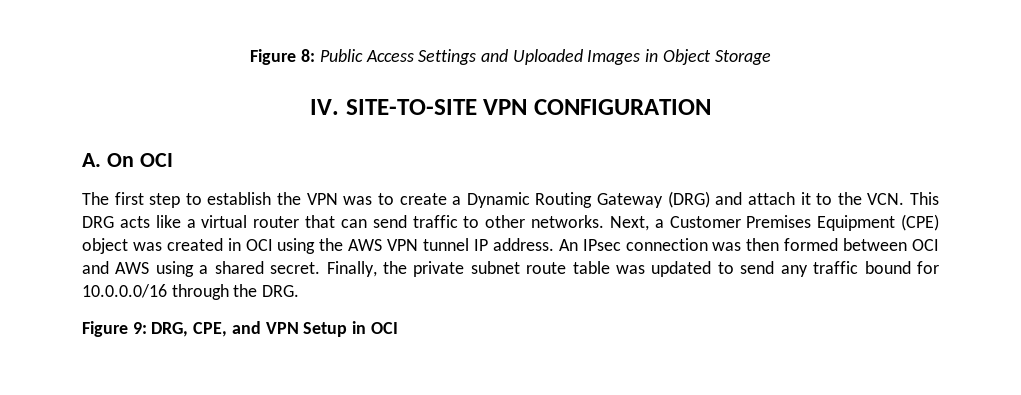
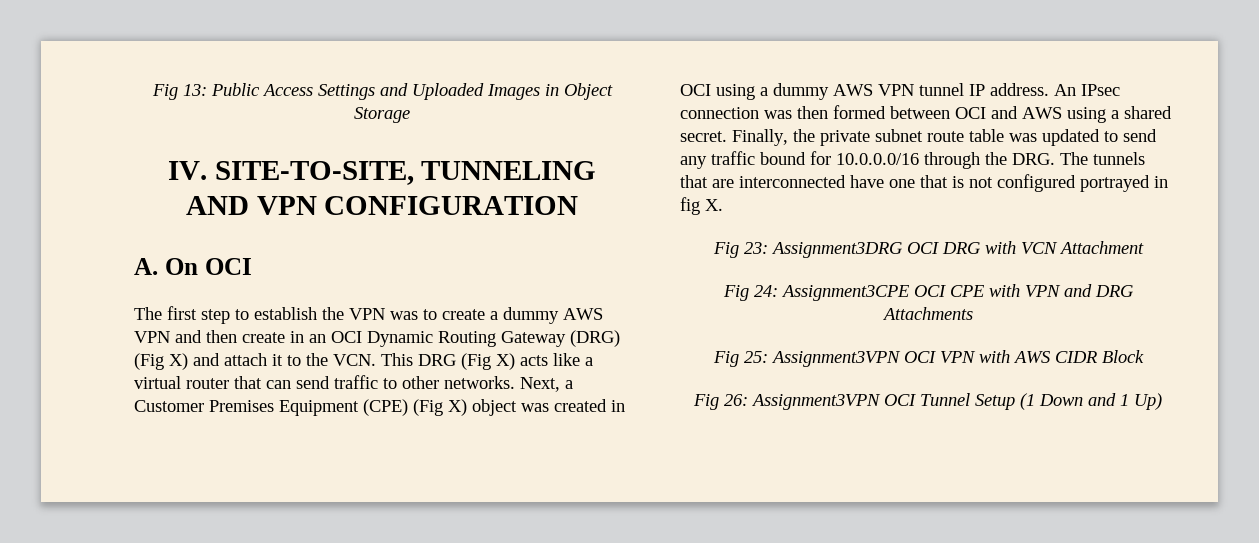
[250,49,316,65] Figure 8: -> [151,84,207,100] Fig 13:
[345,99,477,115] SITE-TO-SITE -> [214,161,597,185] [185,196,249,215] SITE-TO-SITE, TUNNELING AND
(462, 200) none -> [503,307,603,324] [134,330,362,343] dummy AWS VPN and then create in an OCI
(710, 199) none -> [134,353,188,370] (Fig X)
(114, 222) none -> [461,353,515,370] (Fig X)
(940, 222) none -> [413,399,467,416] (Fig X)
[319,238,344,251] the -> [760,83,829,100] a dummy
[82,321,398,337] // Figure 9: DRG, CPE, and VPN Setup in OCI -> [1060,152,1145,165] [680,174,1168,192] [680,197,723,215] [712,241,1144,258] [722,284,1133,301] [881,307,973,320] [712,350,1144,367] [693,393,1162,410] The tunnels that are interconnected have one that is not configured portrayed in fig X. // Fig 23: Assignment3DRG OCI DRG with VCN Attachment // Fig 24: Assignment3CPE OCI CPE with VPN and DRG Attachments // Fig 25: Assignment3VPN OCI VPN with AWS CIDR Block // Fig 26: Assignment3VPN OCI Tunnel Setup (1 Down and 1 Up)

